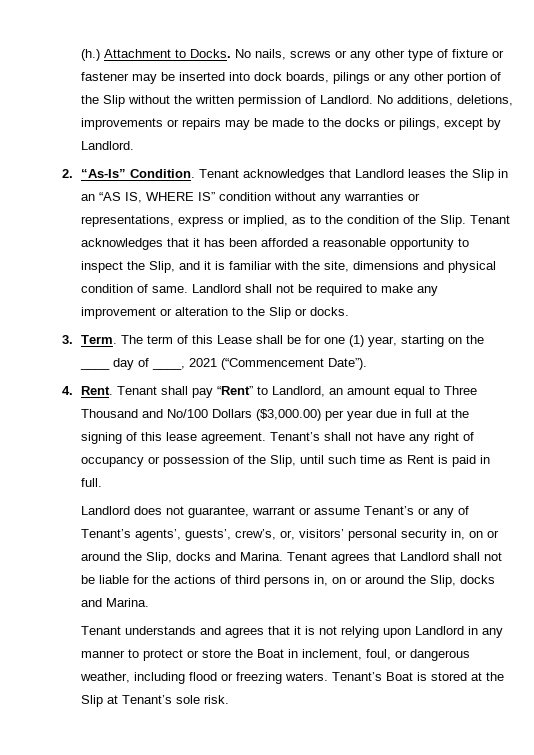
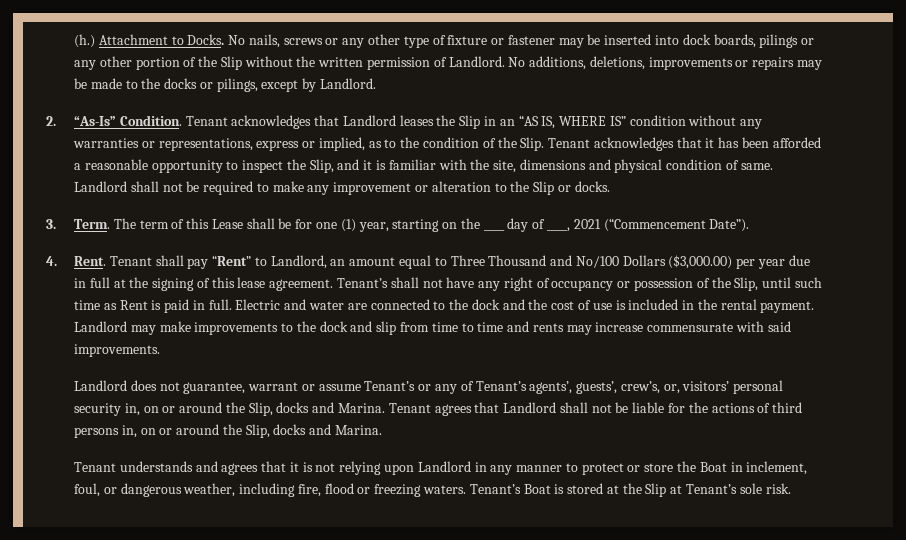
(102, 482) none -> [235,299,815,313] [73,321,791,335] [73,344,160,357] Electric and water are connected to the dock and the cost of use is included in the rental payment. Landlord may make improvements to the dock and slip from time to time and rents may increase commensurate with said improvements.
(185, 678) none -> [297,484,321,497] fire,

